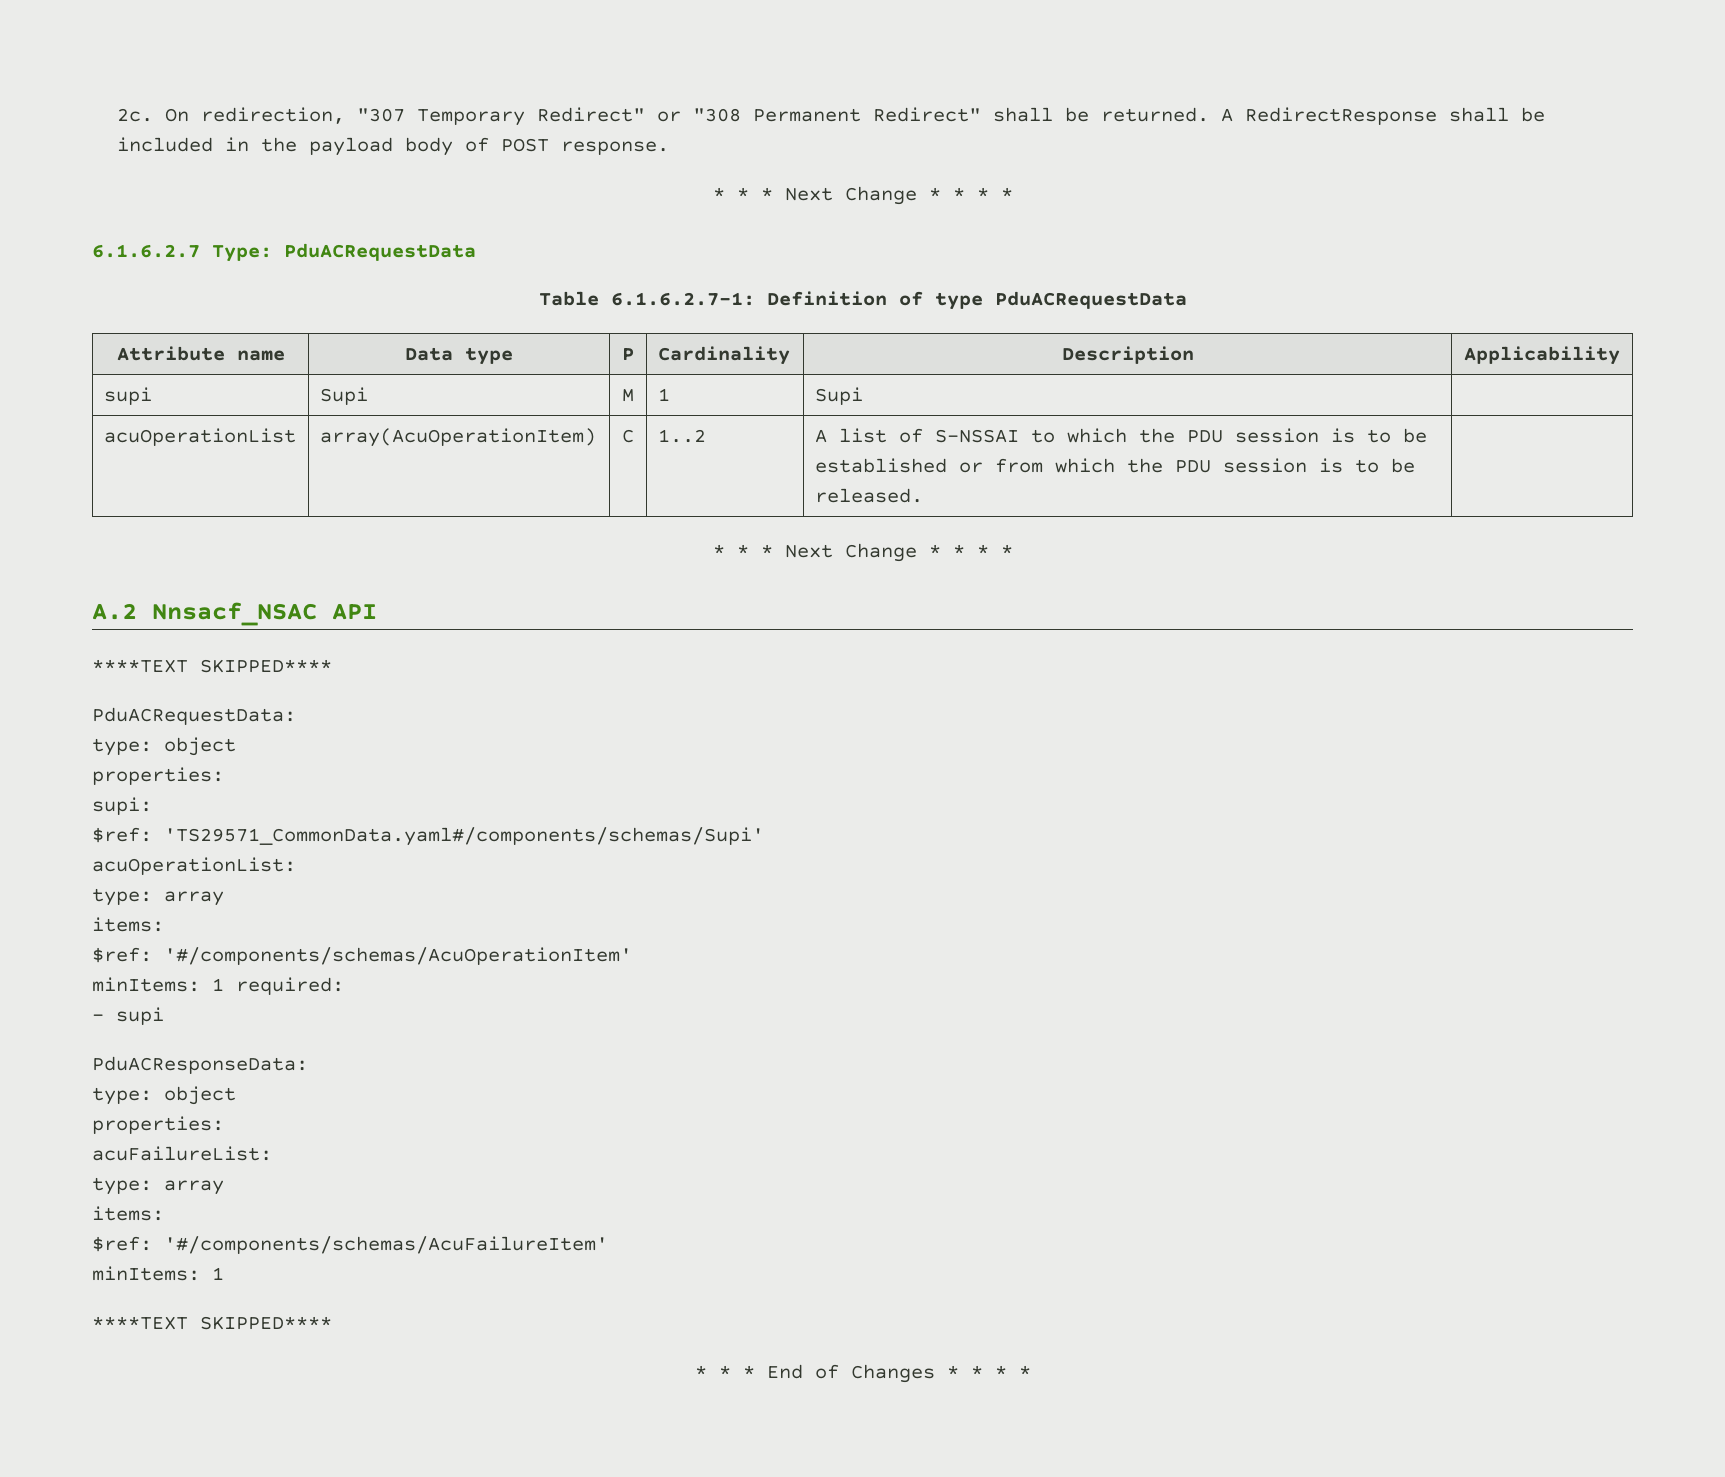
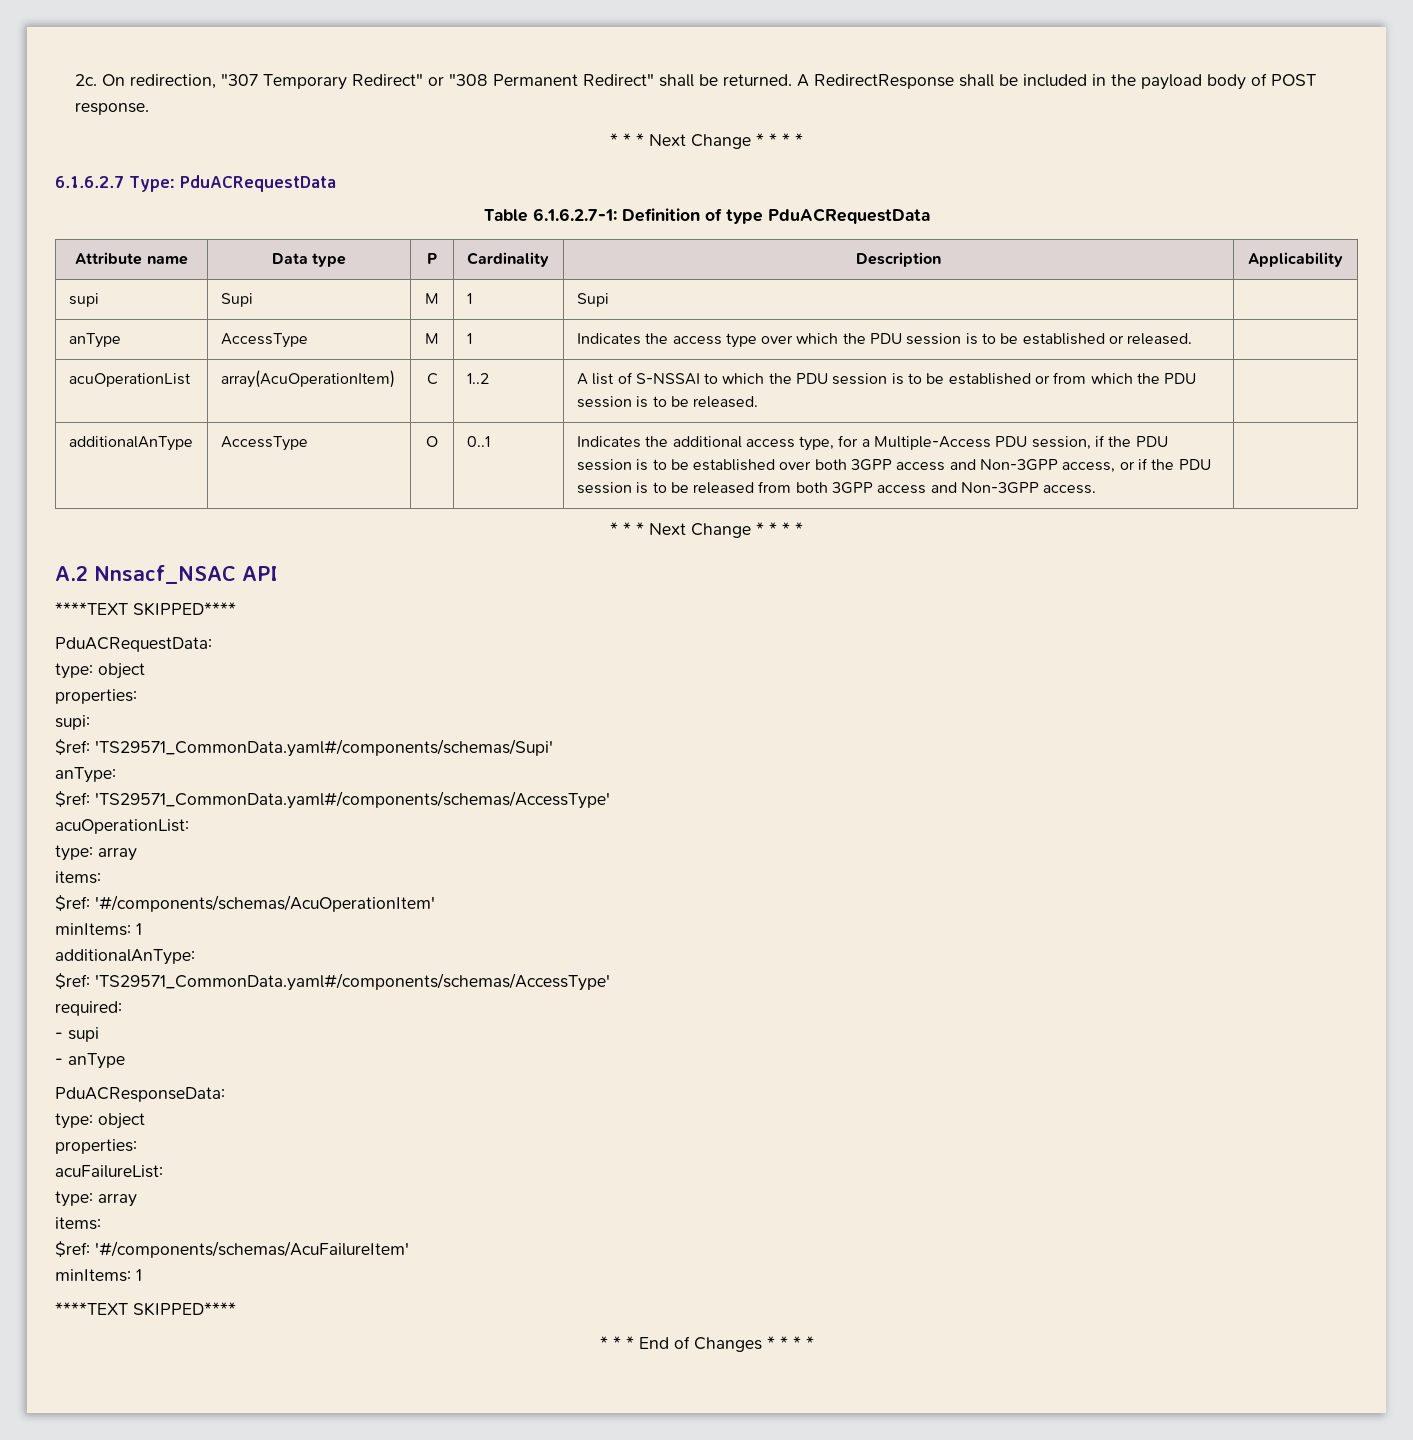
(863, 396) none -> [68,333,121,348] [220,333,308,348] [425,333,439,344] [466,333,472,344] [576,333,1193,348] // anType | AccessType | M | 1 | Indicates the access type over which the PDU session is to be established or released. |
(923, 495) none -> [68,436,193,451] [220,436,308,451] [426,436,438,447] [466,436,490,447] [576,435,1168,451] [576,458,1211,473] [576,481,1097,494] // additionalAnType | AccessType | O | 0..1 | Indicates the additional access type, for a Multiple-Access PDU session, if the PDU session is to be established over both 3GPP access and Non-3GPP access, or if the PDU session is to be released from both 3GPP access and Non-3GPP access. |
(764, 836) none -> [55,767,116,783] [55,791,610,809] // anType: // $ref: 'TS29571_CommonData.yaml#/components/schemas/AccessType'
(224, 984) none -> [55,949,195,965] [55,973,610,991] // additionalAnType: // $ref: 'TS29571_CommonData.yaml#/components/schemas/AccessType' //
(164, 1016) none -> [55,1053,125,1069] // - anType

